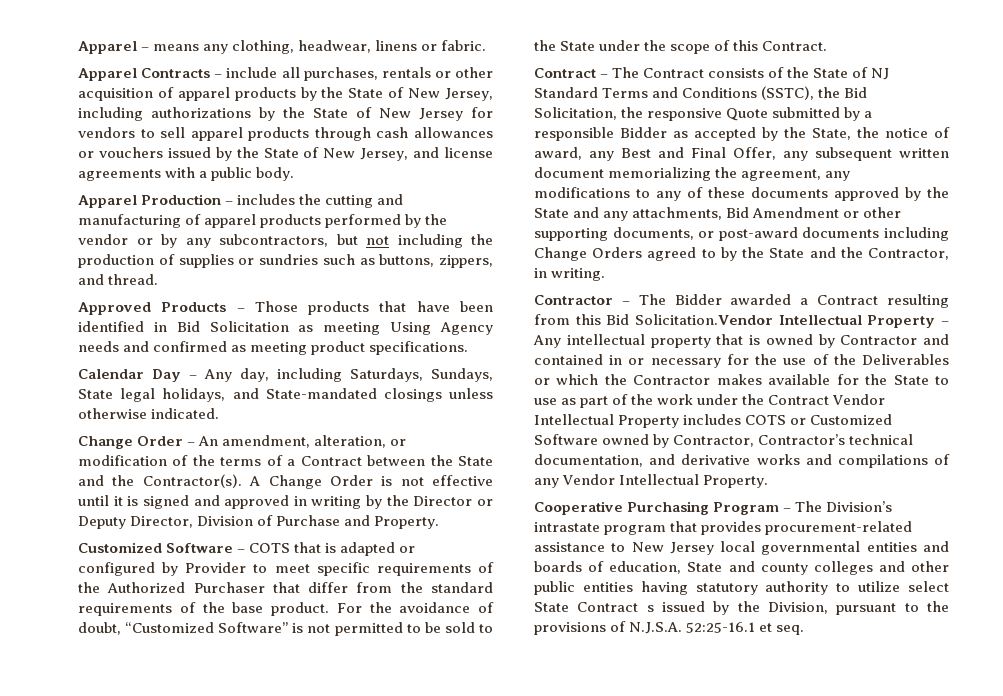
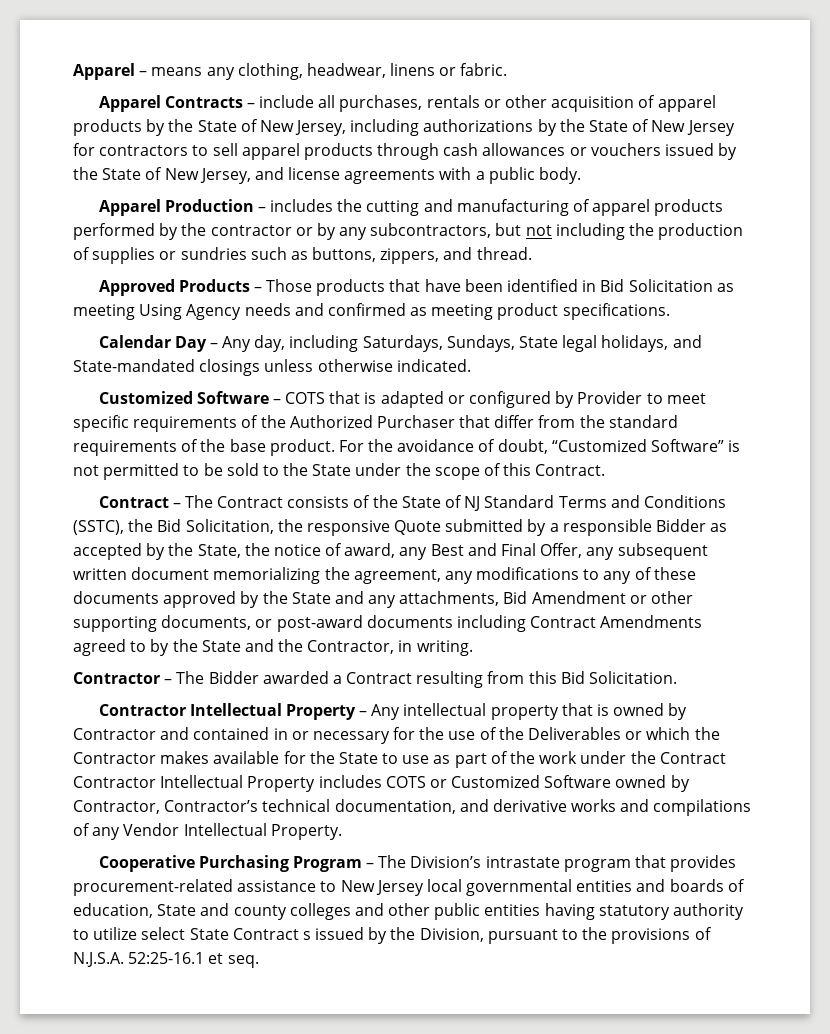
[78,127,135,138] vendors -> [99,145,189,156] contractors
[78,234,128,245] vendor -> [210,225,292,236] contractor
[78,435,407,449] [78,455,494,466] [78,474,493,489] [78,495,493,509] [78,515,440,529] // Change Order – An amendment, alteration, or modification of the terms of a Contract between the State and the Contractor(s). A Change Order is not effective until it is signed and approved in writing by the Director or Deputy Director, Division of Purchase and Property. -> (471, 365) none
[534,247,643,261] Change Orders -> [530,615,703,628] Contract Amendments
[635,314,773,325] Solicitation.Vendor -> [589,671,678,684] [98,704,186,716] Solicitation. // Contractor
[832,394,886,405] Vendor -> [73,776,156,788] Contractor

